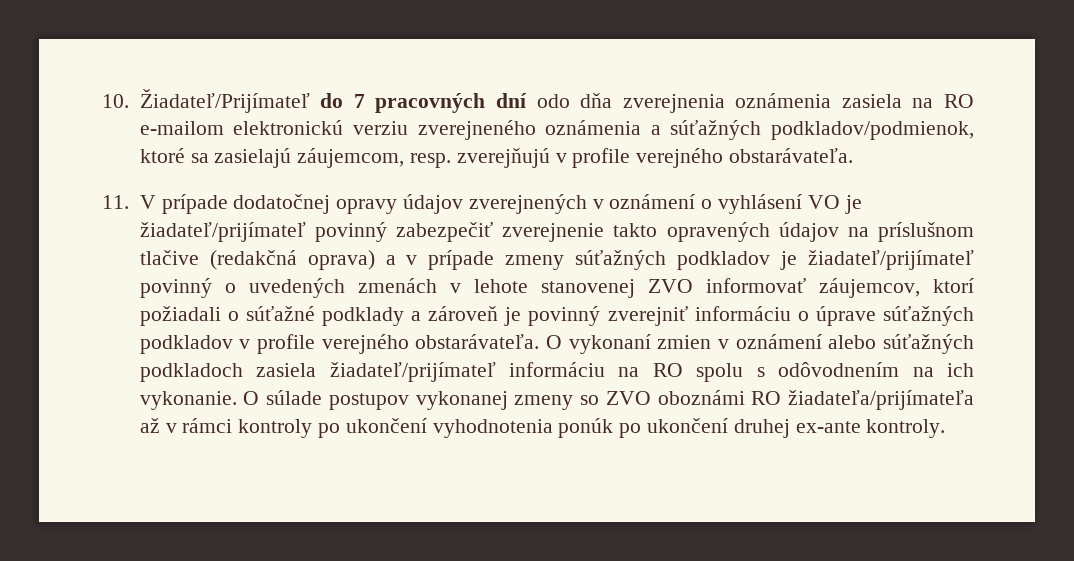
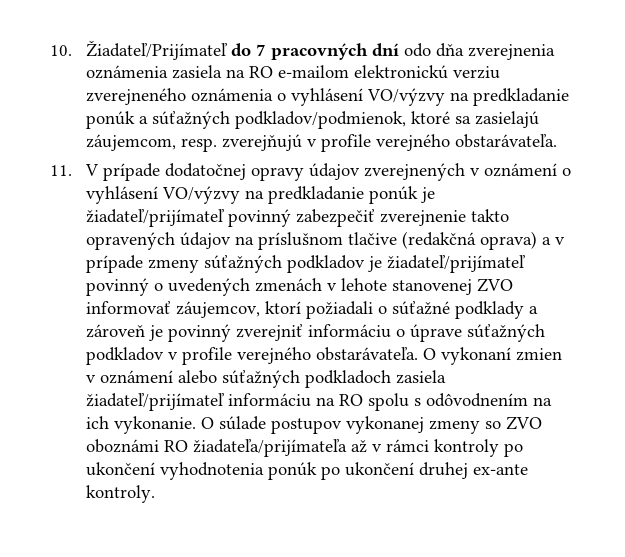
(642, 127) none -> [276,88,569,106] [85,111,135,129] o vyhlásení VO/výzvy na predkladanie ponúk
[807,195,840,209] VO -> [161,186,418,204] VO/výzvy na predkladanie ponúk

